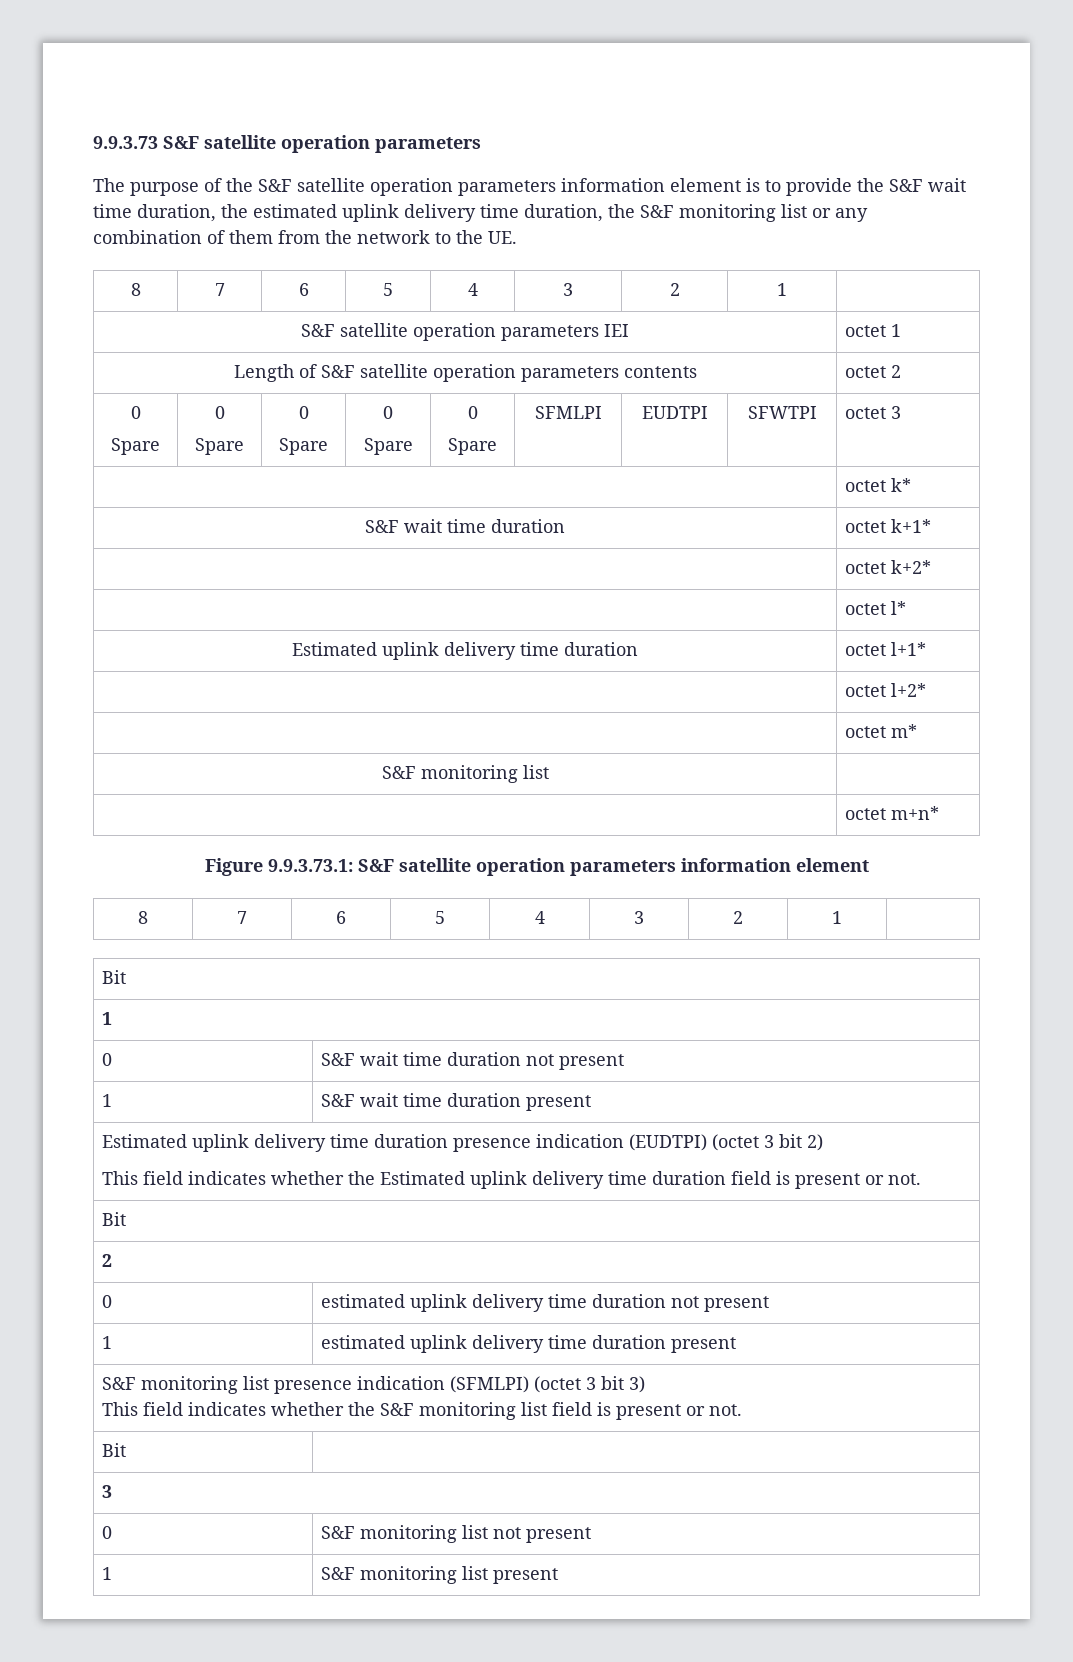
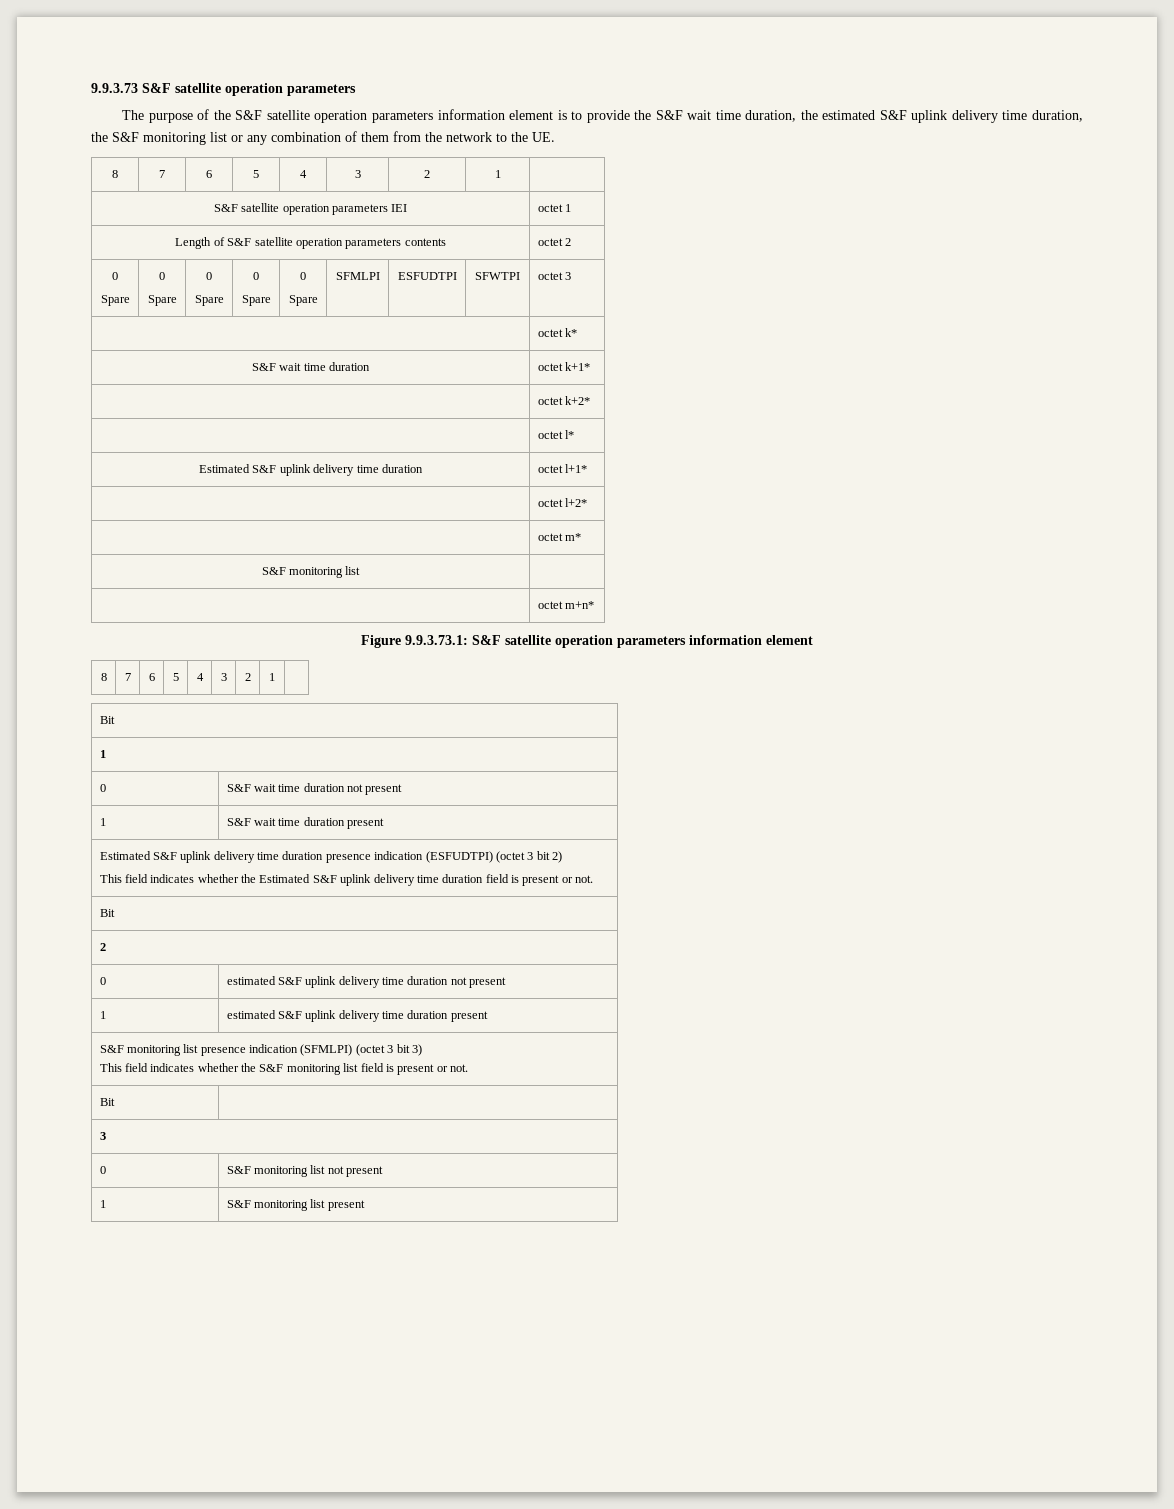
(337, 211) none -> [879,110,907,120] S&F
[641,406,708,419] EUDTPI -> [397,272,457,280] ESFUDTPI
(377, 649) none -> [252,465,277,473] S&F
(187, 1141) none -> [152,852,177,860] S&F
[628,1134,707,1151] (EUDTPI) -> [425,851,493,863] (ESFUDTPI)
(465, 1178) none -> [312,875,337,883] S&F
(405, 1301) none -> [277,977,302,985] S&F
(405, 1342) none -> [277,1011,302,1019] S&F

